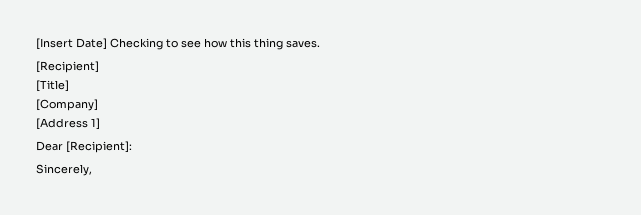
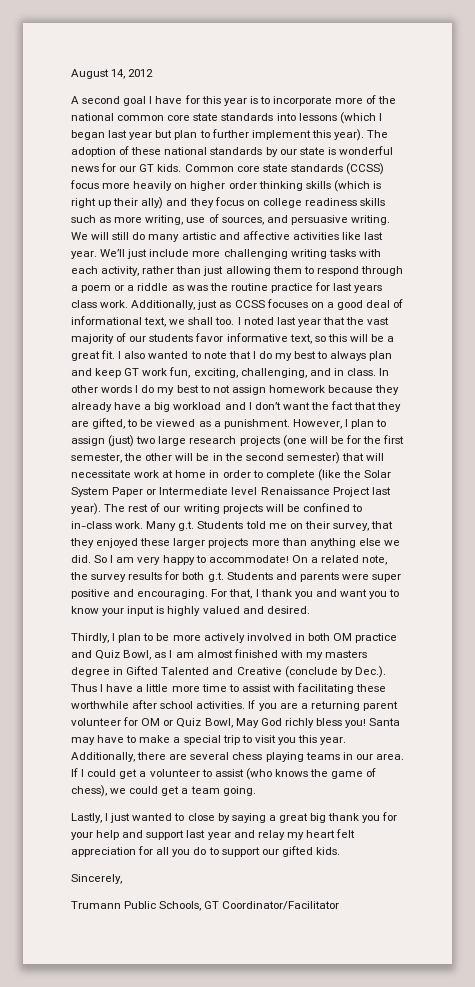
[36,38,320,50] [36,61,99,73] [36,80,69,92] [36,99,98,111] [36,118,100,130] [36,141,132,153] [36,164,92,176] [Insert Date] Checking to see how this thing saves. // [Recipient] // [Title] // [Company] // [Address 1] // Dear [Recipient]: // Sincerely, -> [71,69,154,79] [71,95,397,106] [71,112,382,124] [71,129,389,141] [71,146,393,157] [71,163,384,175] [70,180,381,192] [71,197,386,209] [71,214,390,225] [71,231,384,242] [71,249,381,259] [71,266,403,276] [71,282,383,293] [71,299,404,310] [71,316,390,327] [71,333,395,344] [71,350,393,361] [71,367,390,378] [71,385,400,395] [71,401,402,412] [71,418,387,429] [71,435,405,447] [71,452,385,464] [71,469,392,481] [71,487,391,497] [71,503,363,515] [71,521,394,531] [70,538,400,548] [71,555,388,565] [70,571,402,582] [71,589,400,599] [71,606,310,616] [71,633,398,643] [71,649,368,660] [71,666,386,678] [71,683,387,694] [71,700,398,711] [71,717,401,728] [71,735,347,745] [71,752,404,762] [71,768,377,780] [71,785,256,797] [71,812,398,823] [71,829,356,840] [71,846,340,857] [71,874,122,884] [71,901,340,911] August 14, 2012 // A second goal I have for this year is to incorporate more of the national common core state standards into lessons (which I began last year but plan to further implement this year). The adoption of these national standards by our state is wonderful news for our GT kids. Common core state standards (CCSS) focus more heavily on higher order thinking skills (which is right up their ally) and they focus on college readiness skills such as more writing, use of sources, and persuasive writing. We will still do many artistic and affective activities like last year. We’ll just include more challenging writing tasks with each activity, rather than just allowing them to respond through a poem or a riddle as was the routine practice for last years class work. Additionally, just as CCSS focuses on a good deal of informational text, we shall too. I noted last year that the vast majority of our students favor informative text, so this will be a great fit. I also wanted to note that I do my best to always plan and keep GT work fun, exciting, challenging, and in class. In other words I do my best to not assign homework because they already have a big workload and I don’t want the fact that they are gifted, to be viewed as a punishment. However, I plan to assign (just) two large research projects (one will be for the first semester, the other will be in the second semester) that will necessitate work at home in order to complete (like the Solar System Paper or Intermediate level Renaissance Project last year). The rest of our writing projects will be confined to in-class work. Many g.t. Students told me on their survey, that they enjoyed these larger projects more than anything else we did. So I am very happy to accommodate! On a related note, the survey results for both g.t. Students and parents were super positive and encouraging. For that, I thank you and want you to know your input is highly valued and desired. // Thirdly, I plan to be more actively involved in both OM practice and Quiz Bowl, as I am almost finished with my masters degree in Gifted Talented and Creative (conclude by Dec.). Thus I have a little more time to assist with facilitating these worthwhile after school activities. If you are a returning parent volunteer for OM or Quiz Bowl, May God richly bless you! Santa may have to make a special trip to visit you this year. Additionally, there are several chess playing teams in our area. If I could get a volunteer to assist (who knows the game of chess), we could get a team going. // Lastly, I just wanted to close by saying a great big thank you for your help and support last year and relay my heart felt appreciation for all you do to support our gifted kids. // Sincerely, // Trumann Public Schools, GT Coordinator/Facilitator

